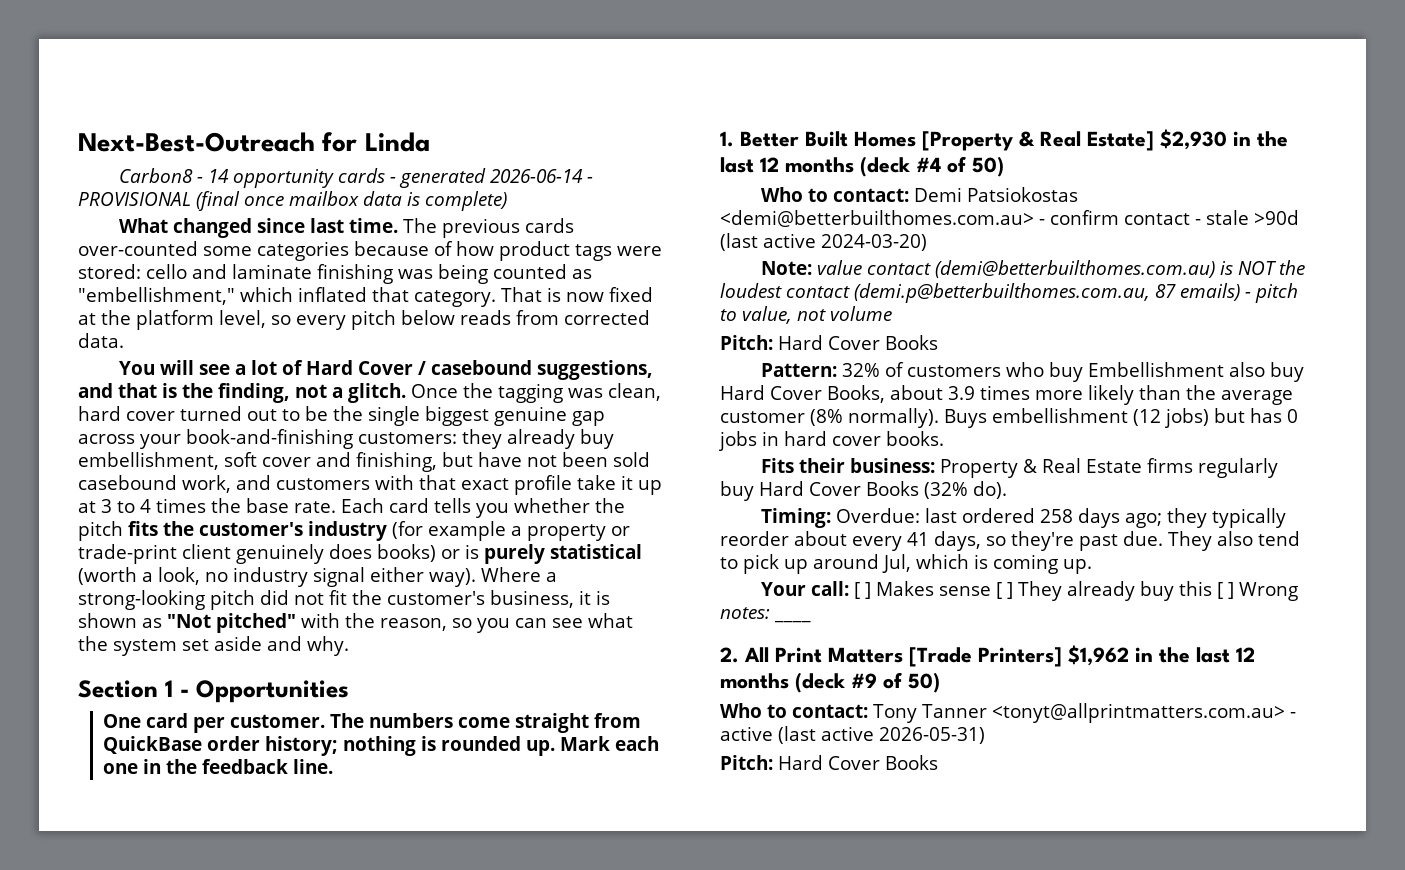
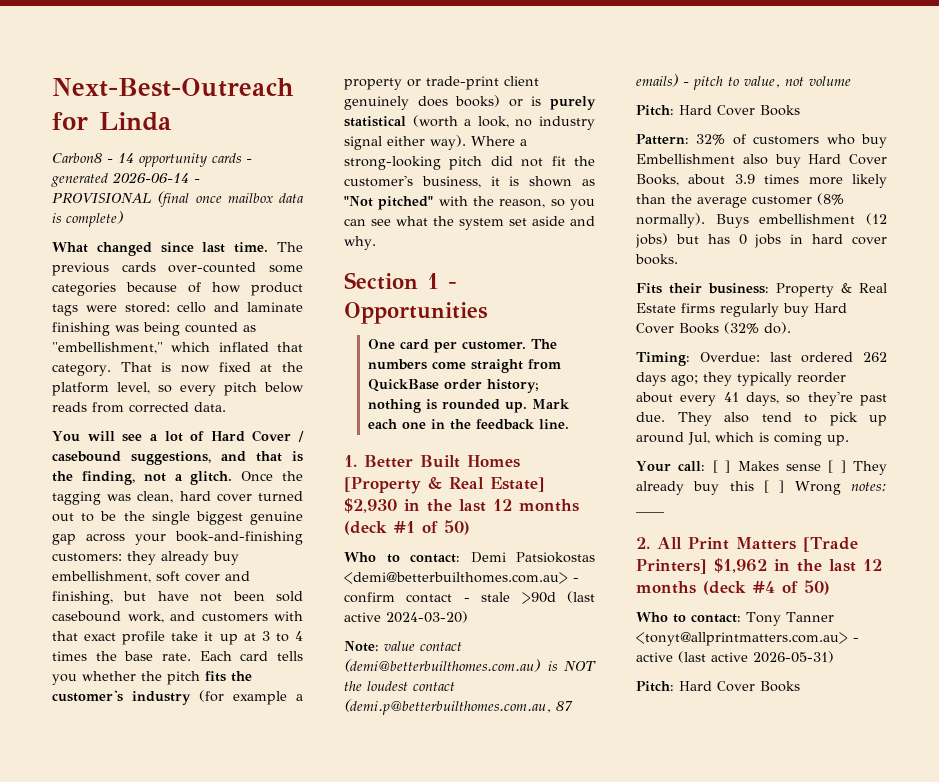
[916,157,941,172] #4 -> [394,521,415,533] #1
[1039,509,1073,523] 258 -> [863,352,887,362] 262
[851,673,877,688] #9 -> [753,581,775,593] #4

